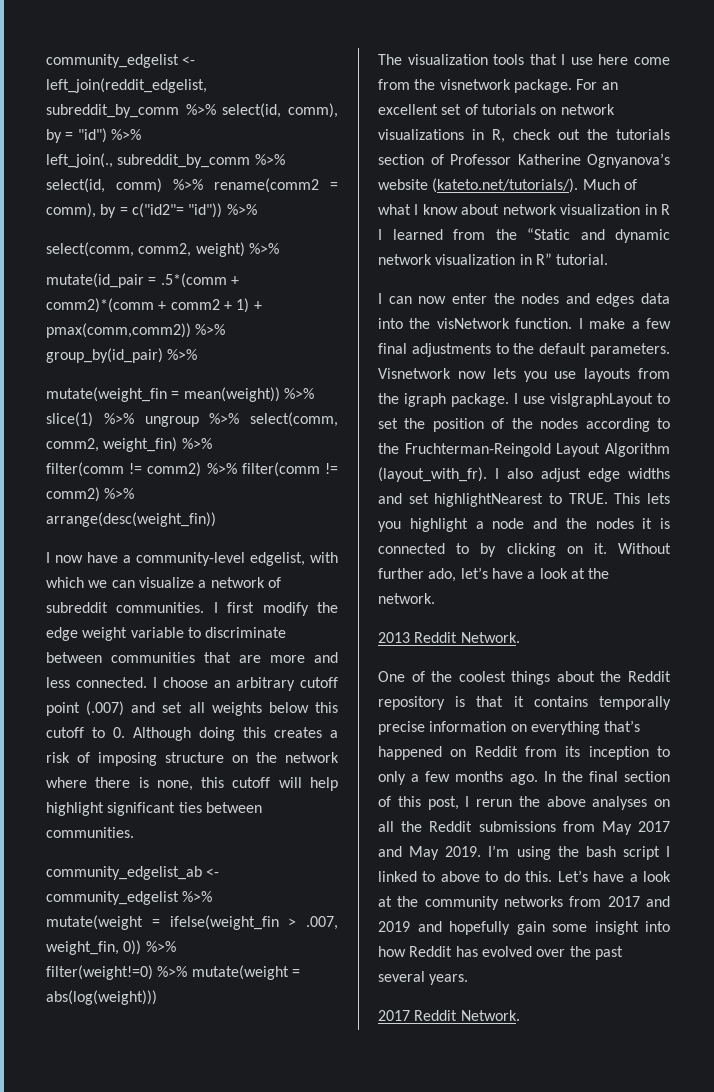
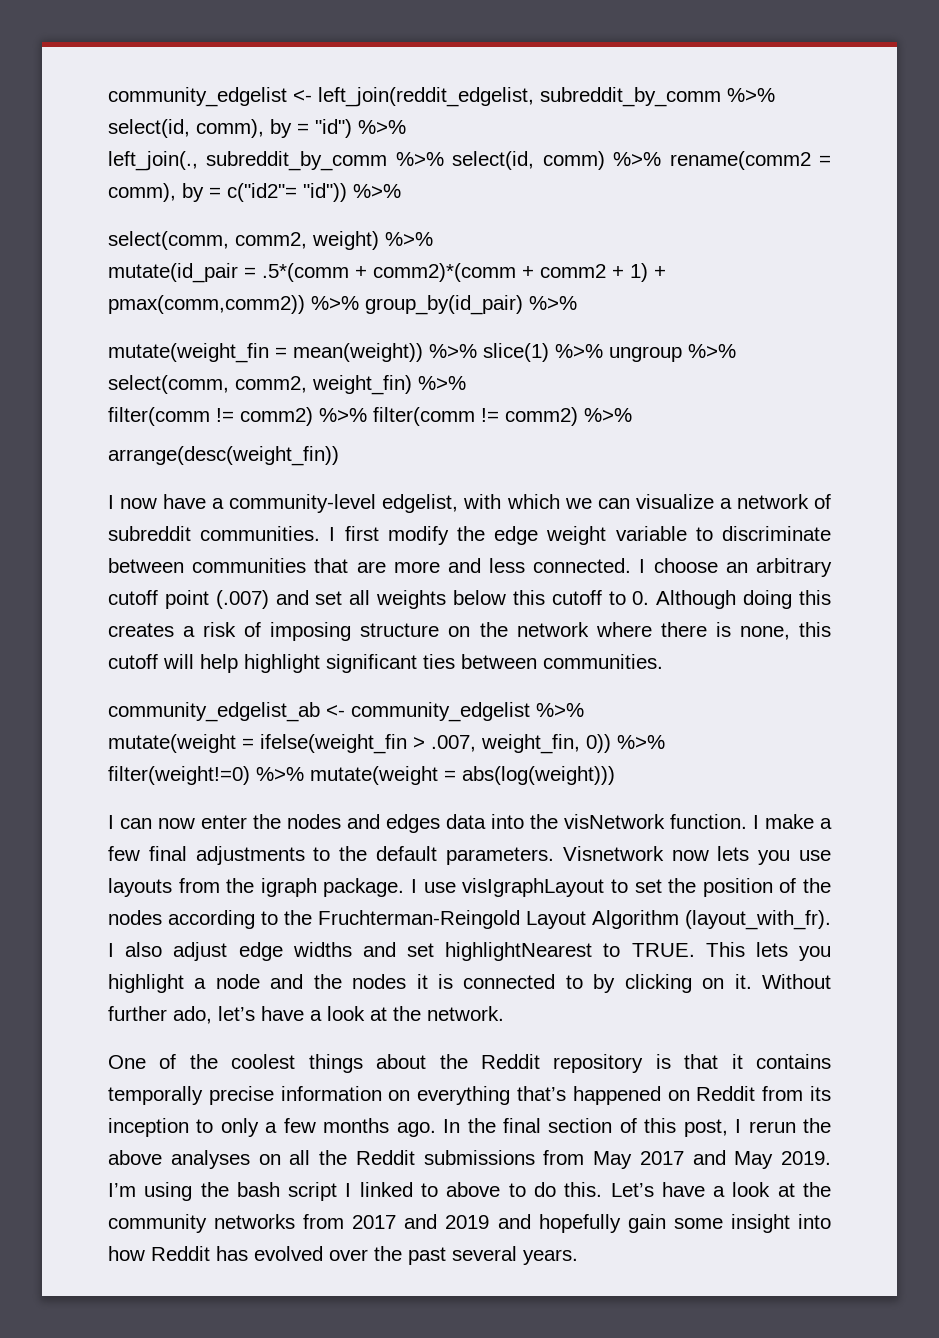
[378,54,670,65] [378,79,618,93] [378,104,615,115] [378,129,670,143] [378,153,670,168] [378,178,637,193] [378,204,670,215] [378,228,670,243] [378,253,609,265] // The visualization tools that I use here come from the visnetwork package. For an excellent set of tutorials on network visualizations in R, check out the tutorials section of Professor Katherine Ognyanova’s website (kateto.net/tutorials/). Much of what I know about network visualization in R I learned from the “Static and dynamic network visualization in R” tutorial. -> (615, 775) none
[378,632,520,643] // 2013 Reddit Network. -> (504, 1013) none
[378,1010,520,1021] // 2017 Reddit Network. -> (578, 1257) none

